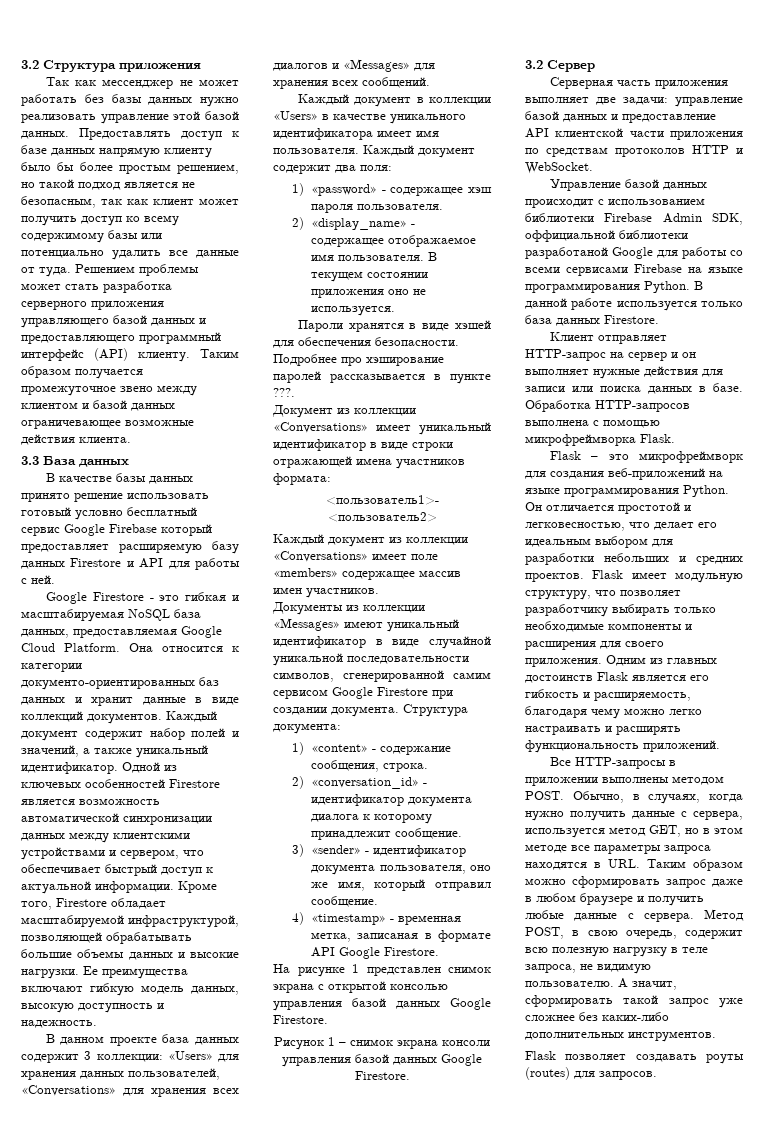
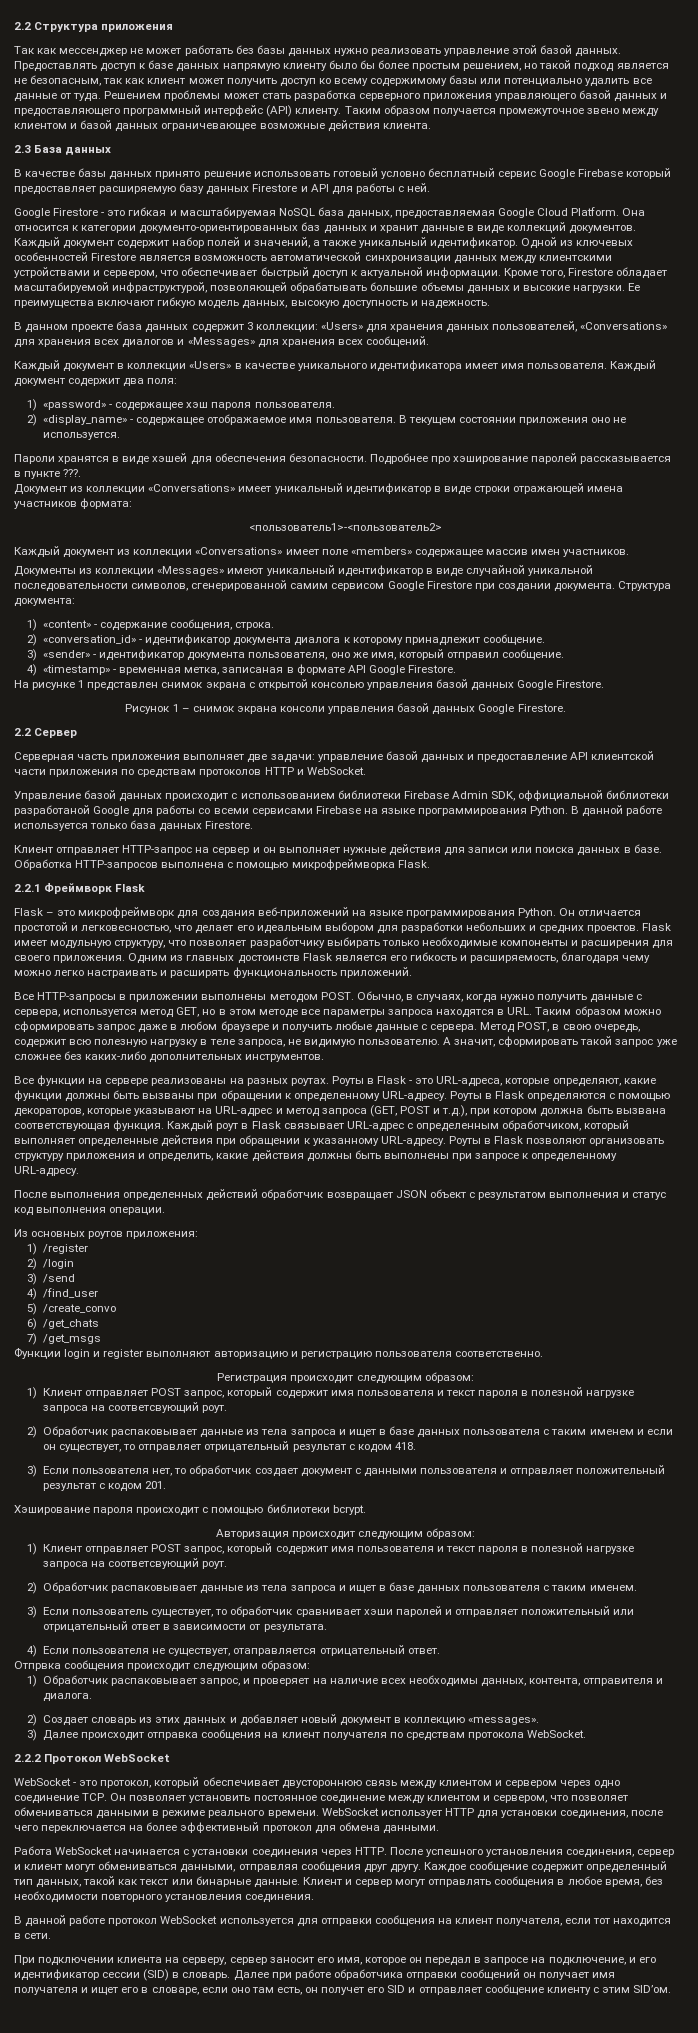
[21,60,39,69] 3.2 -> [14,22,31,30] 2.2
[21,456,39,465] 3.3 -> [14,145,31,153] 2.3
[525,60,543,69] 3.2 -> [14,728,31,736] 2.2
(675, 438) none -> [14,883,146,894] // 2.2.1 Фреймворк Flask
[525,1051,744,1064] [525,1067,657,1080] Flask позволяет создавать роуты (routes) для запросов. -> [14,1075,656,1087] [14,1090,671,1102] [14,1105,666,1117] [14,1120,630,1132] [14,1135,665,1147] [14,1150,618,1162] [14,1166,79,1177] [14,1189,667,1201] [14,1207,166,1216] [14,1229,199,1239] [27,1243,89,1255] [27,1258,75,1270] [27,1273,76,1285] [27,1288,99,1300] [27,1303,117,1315] [27,1318,100,1330] [27,1333,102,1345] [14,1348,543,1359] [217,1372,474,1384] [27,1387,635,1399] [43,1402,228,1413] [27,1426,673,1438] [43,1441,416,1453] [27,1465,666,1477] [43,1481,167,1492] [14,1504,366,1516] [215,1528,476,1540] [27,1543,635,1555] [43,1558,228,1569] [27,1582,637,1594] [27,1606,635,1618] [43,1621,327,1632] [27,1645,440,1657] [14,1660,311,1672] [27,1675,664,1687] [43,1693,93,1702] [27,1714,540,1726] [27,1729,587,1741] [14,1754,171,1764] [14,1777,621,1789] [14,1793,629,1804] [14,1807,664,1819] [14,1822,439,1834] [14,1846,675,1858] [14,1861,668,1873] [13,1876,663,1888] [14,1891,315,1903] [14,1915,672,1927] [14,1933,52,1939] [14,1955,656,1966] [14,1969,616,1981] [14,1984,672,1995] Все функции на сервере реализованы на разных роутах. Роуты в Flask - это URL-адреса, которые определяют, какие функции должны быть вызваны при обращении к определенному URL-адресу. Роуты в Flask определяются с помощью декораторов, которые указывают на URL-адрес и метод запроса (GET, POST и т.д.), при котором должна быть вызвана соответствующая функция. Каждый роут в Flask связывает URL-адрес с определенным обработчиком, который выполняет определенные действия при обращении к указанному URL-адресу. Роуты в Flask позволяют организовать структуру приложения и определить, какие действия должны быть выполнены при запросе к определенному URL-адресу. // После выполнения определенных действий обработчик возвращает JSON объект с результатом выполнения и статус код выполнения операции. // Из основных роутов приложения: // 1) /register // 2) /login // 3) /send // 4) /find_user // 5) /create_convo // 6) /get_chats // 7) /get_msgs // Функции login и register выполняют авторизацию и регистрацию пользователя соответственно. // Регистрация происходит следующим образом: // 1) Клиент отправляет POST запрос, который содержит имя пользователя и текст пароля в полезной нагрузке запроса на соответсвующий роут. // 2) Обработчик распаковывает данные из тела запроса и ищет в базе данных пользователя с таким именем и если он существует, то отправляет отрицательный результат с кодом 418. // 3) Если пользователя нет, то обработчик создает документ с данными пользователя и отправляет положительный результат с кодом 201. // Хэширование пароля происходит с помощью библиотеки bcrypt. // Авторизация происходит следующим образом: // 1) Клиент отправляет POST запрос, который содержит имя пользователя и текст пароля в полезной нагрузке запроса на соответсвующий роут. // 2) Обработчик распаковывает данные из тела запроса и ищет в базе данных пользователя с таким именем. // 3) Если пользователь существует, то обработчик сравнивает хэши паролей и отправляет положительный или отрицательный ответ в зависимости от результата. // 4) Если пользователя не существует, отаправляется отрицательный ответ. // Отпрвка сообщения происходит следующим образом: // 1) Обработчик распаковывает запрос, и проверяет на наличие всех необходимы данных, контента, отправителя и диалога. // 2) Создает словарь из этих данных и добавляет новый документ в коллекцию «messages». // 3) Далее происходит отправка сообщения на клиент получателя по средствам протокола WebSocket. // 2.2.2 Протокол WebSocket // WebSocket - это протокол, который обеспечивает двустороннюю связь между клиентом и сервером через одно соединение TCP. Он позволяет установить постоянное соединение между клиентом и сервером, что позволяет обмениваться данными в режиме реального времени. WebSocket использует HTTP для установки соединения, после чего переключается на более эффективный протокол для обмена данными. // Работа WebSocket начинается с установки соединения через HTTP. После успешного установления соединения, сервер и клиент могут обмениваться данными, отправляя сообщения друг другу. Каждое сообщение содержит определенный тип данных, такой как текст или бинарные данные. Клиент и сервер могут отправлять сообщения в любое время, без необходимости повторного установления соединения. // В данной работе протокол WebSocket используется для отправки сообщения на клиент получателя, если тот находится в сети. // При подключении клиента на серверу, сервер заносит его имя, которое он передал в запросе на подключение, и его идентификатор сессии (SID) в словарь. Далее при работе обработчика отправки сообщений он получает имя получателя и ищет его в словаре, если оно там есть, он получет его SID и отправляет сообщение клиенту с этим SID’ом.

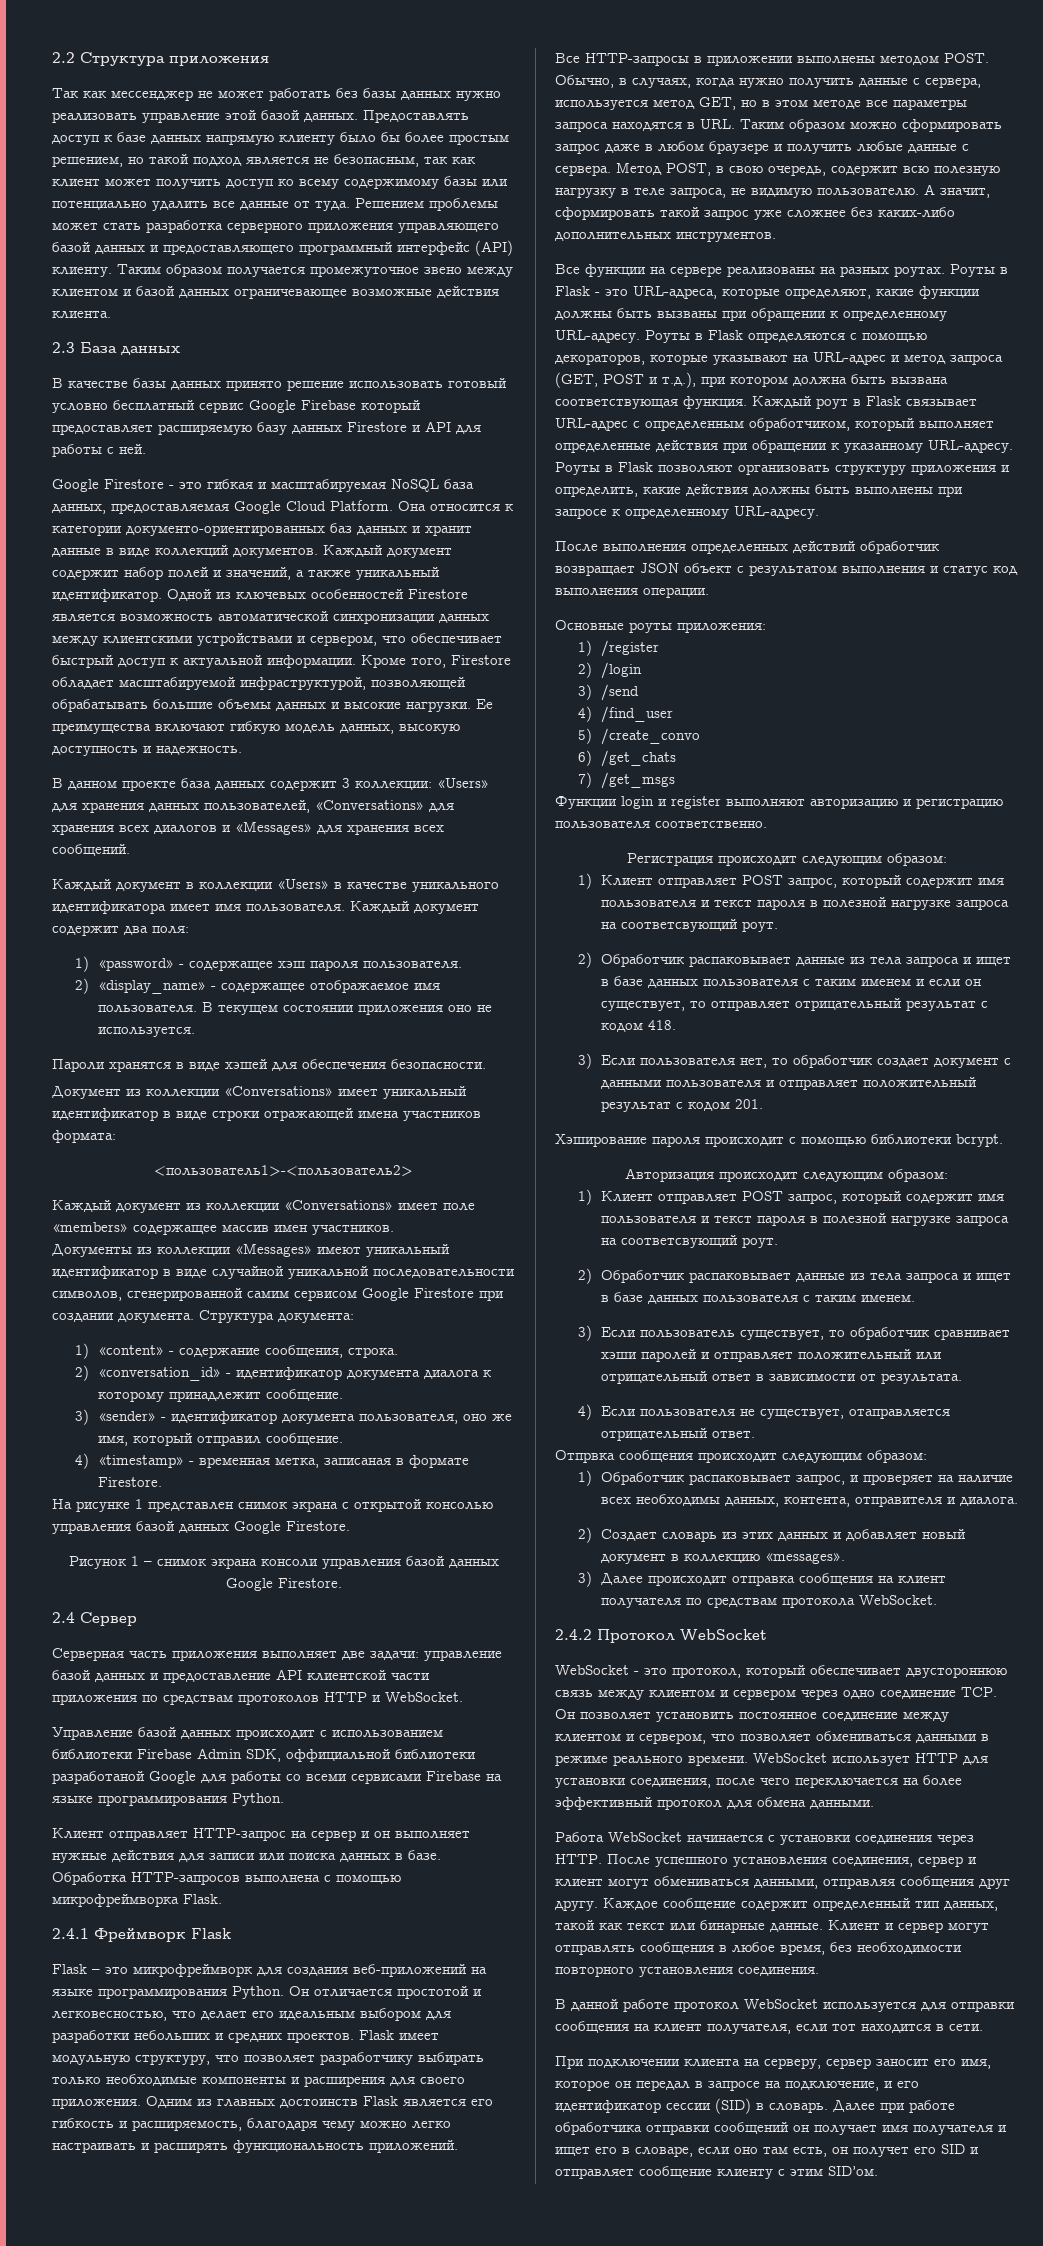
[369,453,672,465] [14,469,82,479] Подробнее про хэширование паролей рассказывается в пункте ???. -> (486, 1064) none
[347,665,405,675] API Google -> (469, 1461) none
[14,728,31,736] 2.2 -> [52,1612,75,1623] 2.4
[571,805,663,817] [14,820,254,832] В данной работе используется только база данных Firestore. -> (284, 1799) none
[14,884,41,892] 2.2.1 -> [52,1928,89,1939] 2.4.1
[14,1229,124,1239] Из основных роутов -> [555,620,672,633] Основные роуты
[14,1754,41,1762] 2.2.2 -> [555,1629,592,1640] 2.4.2

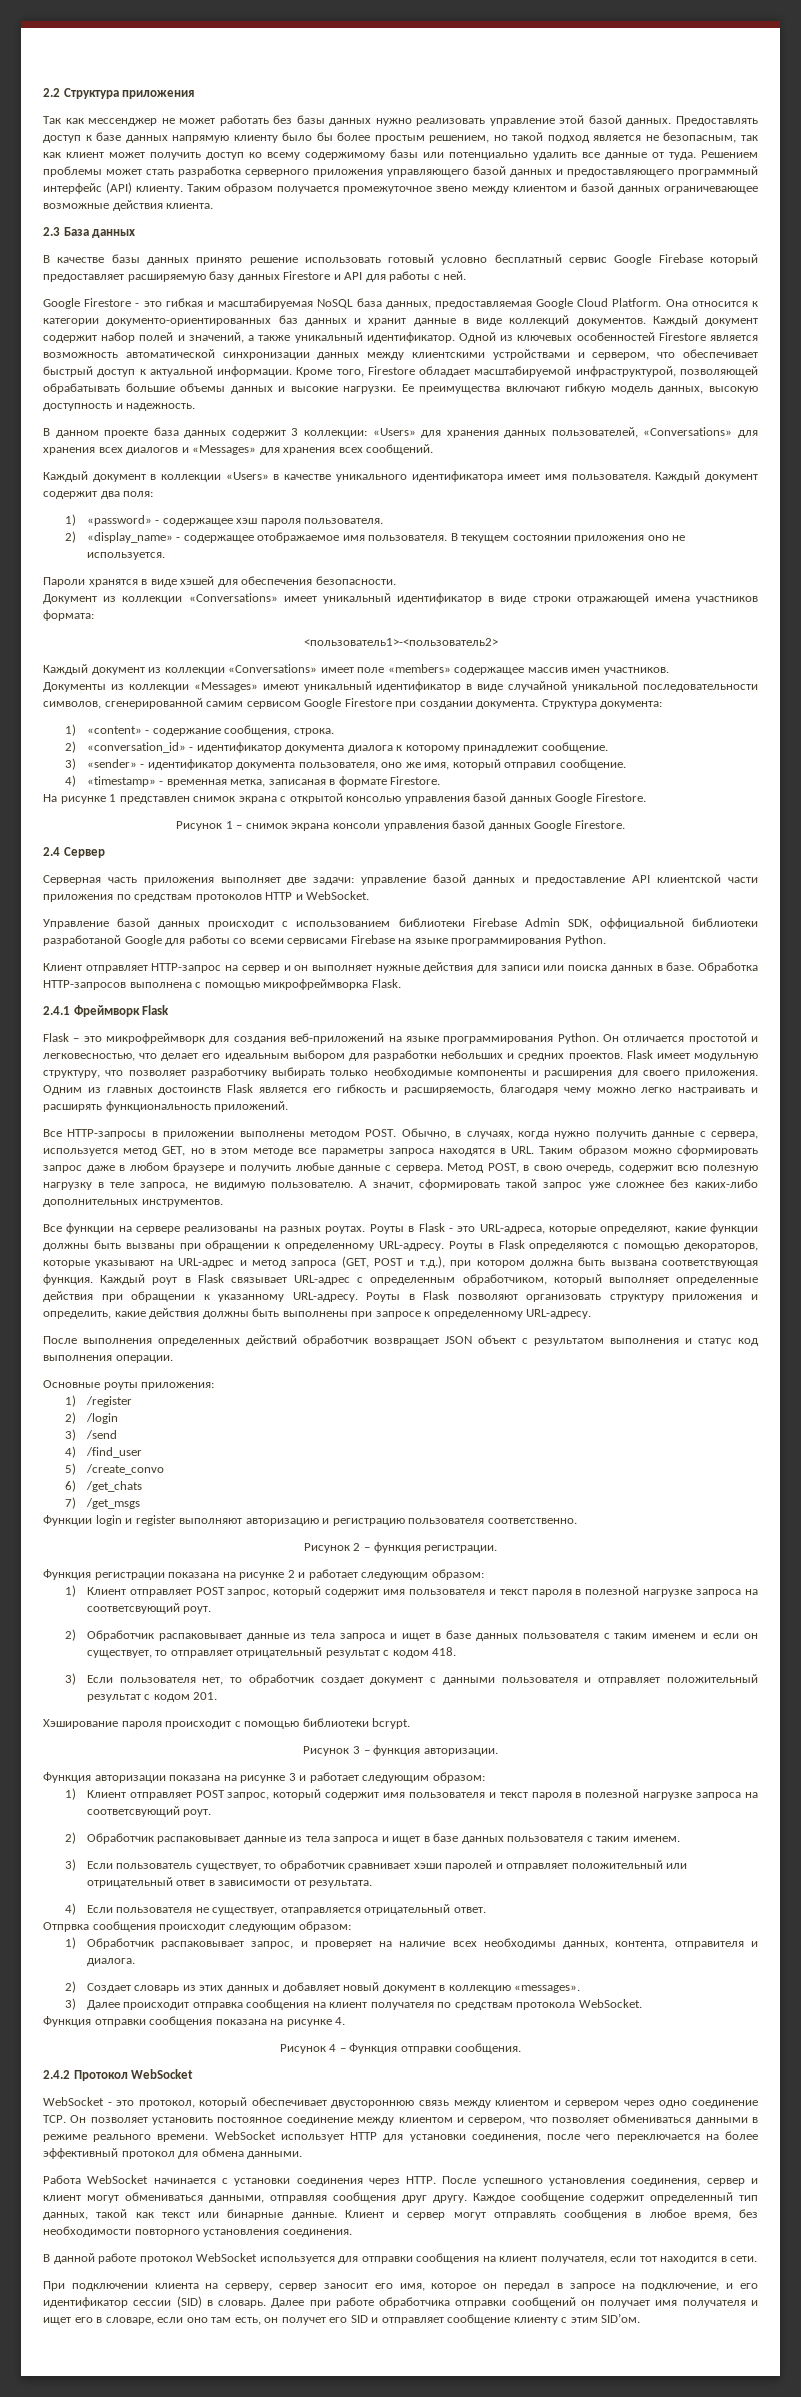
[626,853,797,866] Регистрация происходит -> [303,1542,498,1553] [43,1569,358,1580] Рисунок 2 – функция регистрации. // Функция регистрации показана на рисунке 2 и работает
[625,1168,798,1182] Авторизация происходит -> [303,1745,498,1756] [43,1772,359,1783] Рисунок 3 – функция авторизации. // Функция авторизации показана на рисунке 3 и работает
(937, 1600) none -> [43,2016,346,2027] [279,2043,522,2054] // Функция отправки сообщения показана на рисунке 4. // Рисунок 4 – Функция отправки сообщения.

